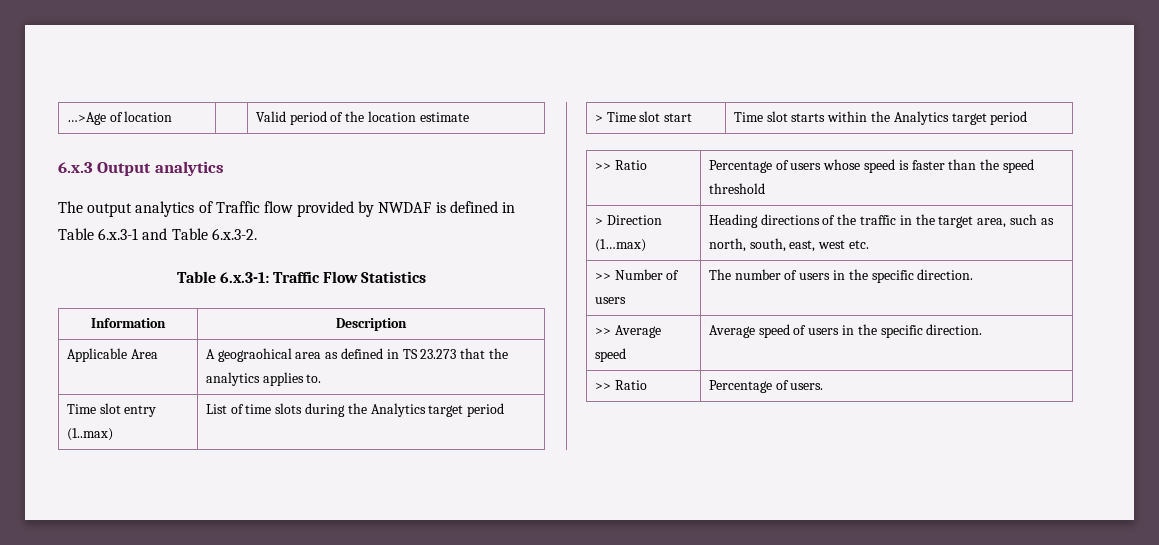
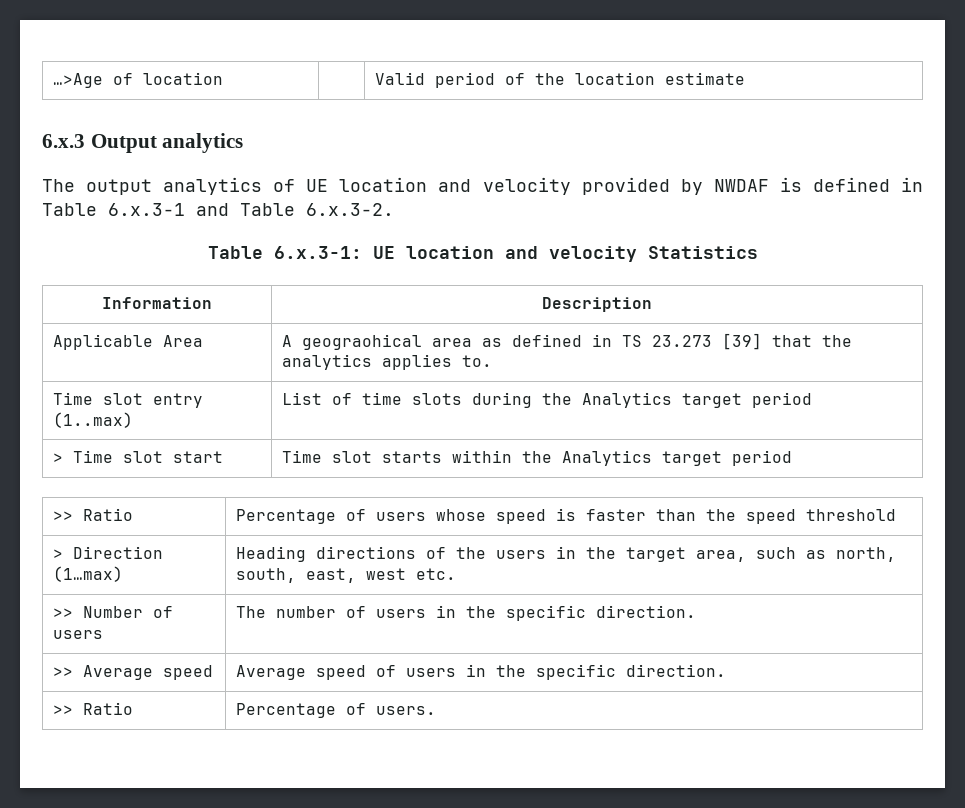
[215,201,293,213] Traffic flow -> [306,177,571,195] UE location and velocity
[273,271,359,283] Traffic Flow -> [372,246,637,262] UE location and velocity
(457, 354) none -> [721,333,762,350] [39]
[860,215,897,225] traffic -> [495,550,546,559] users

